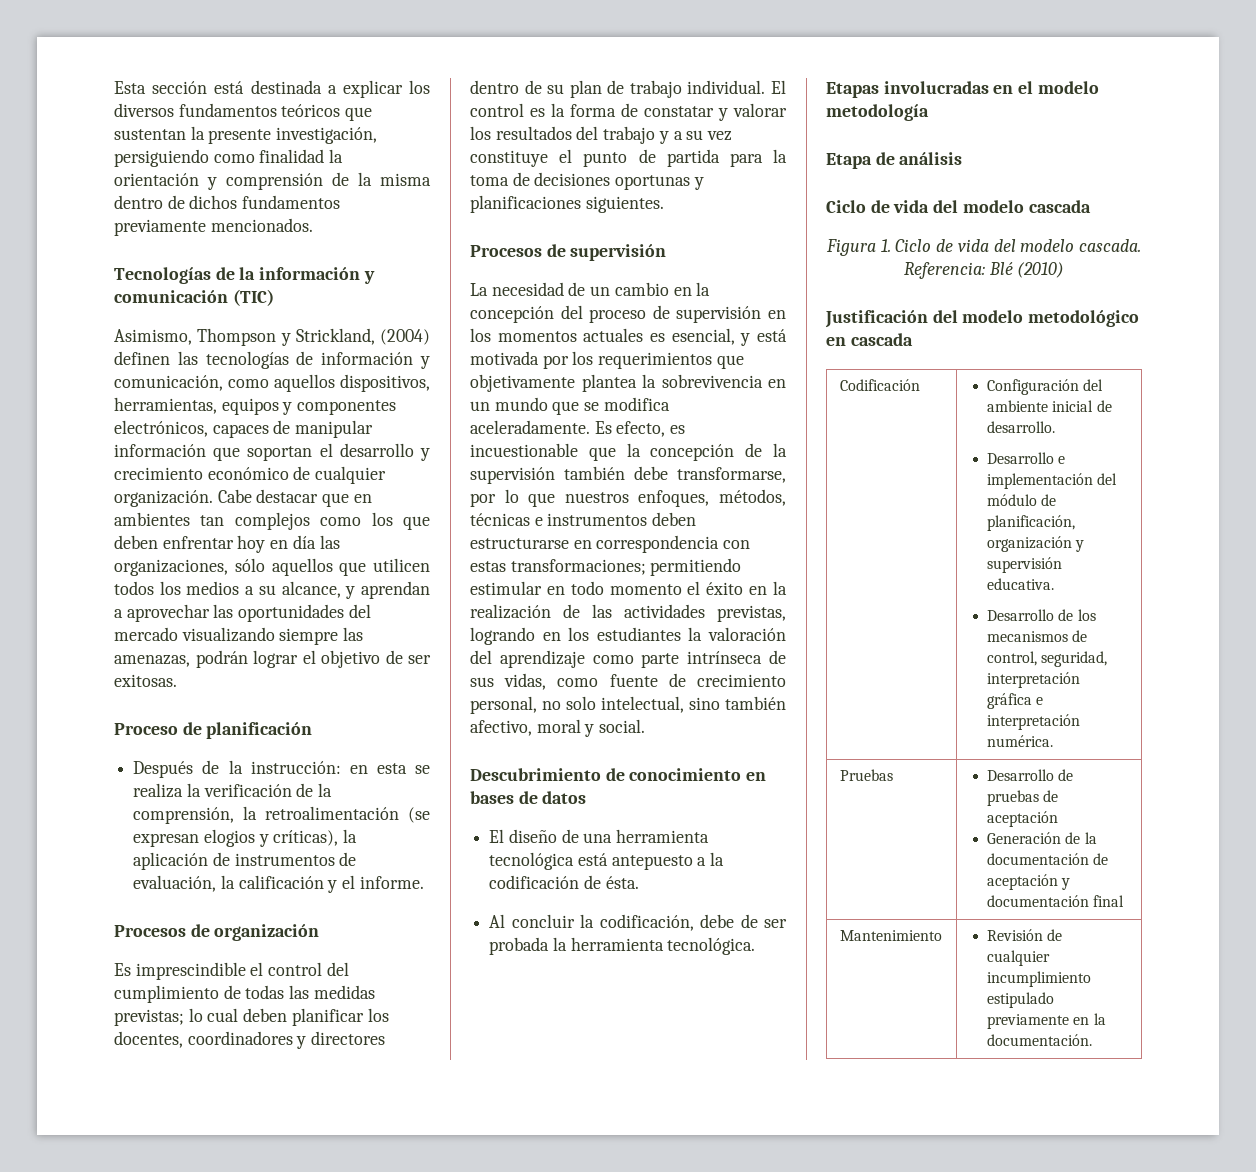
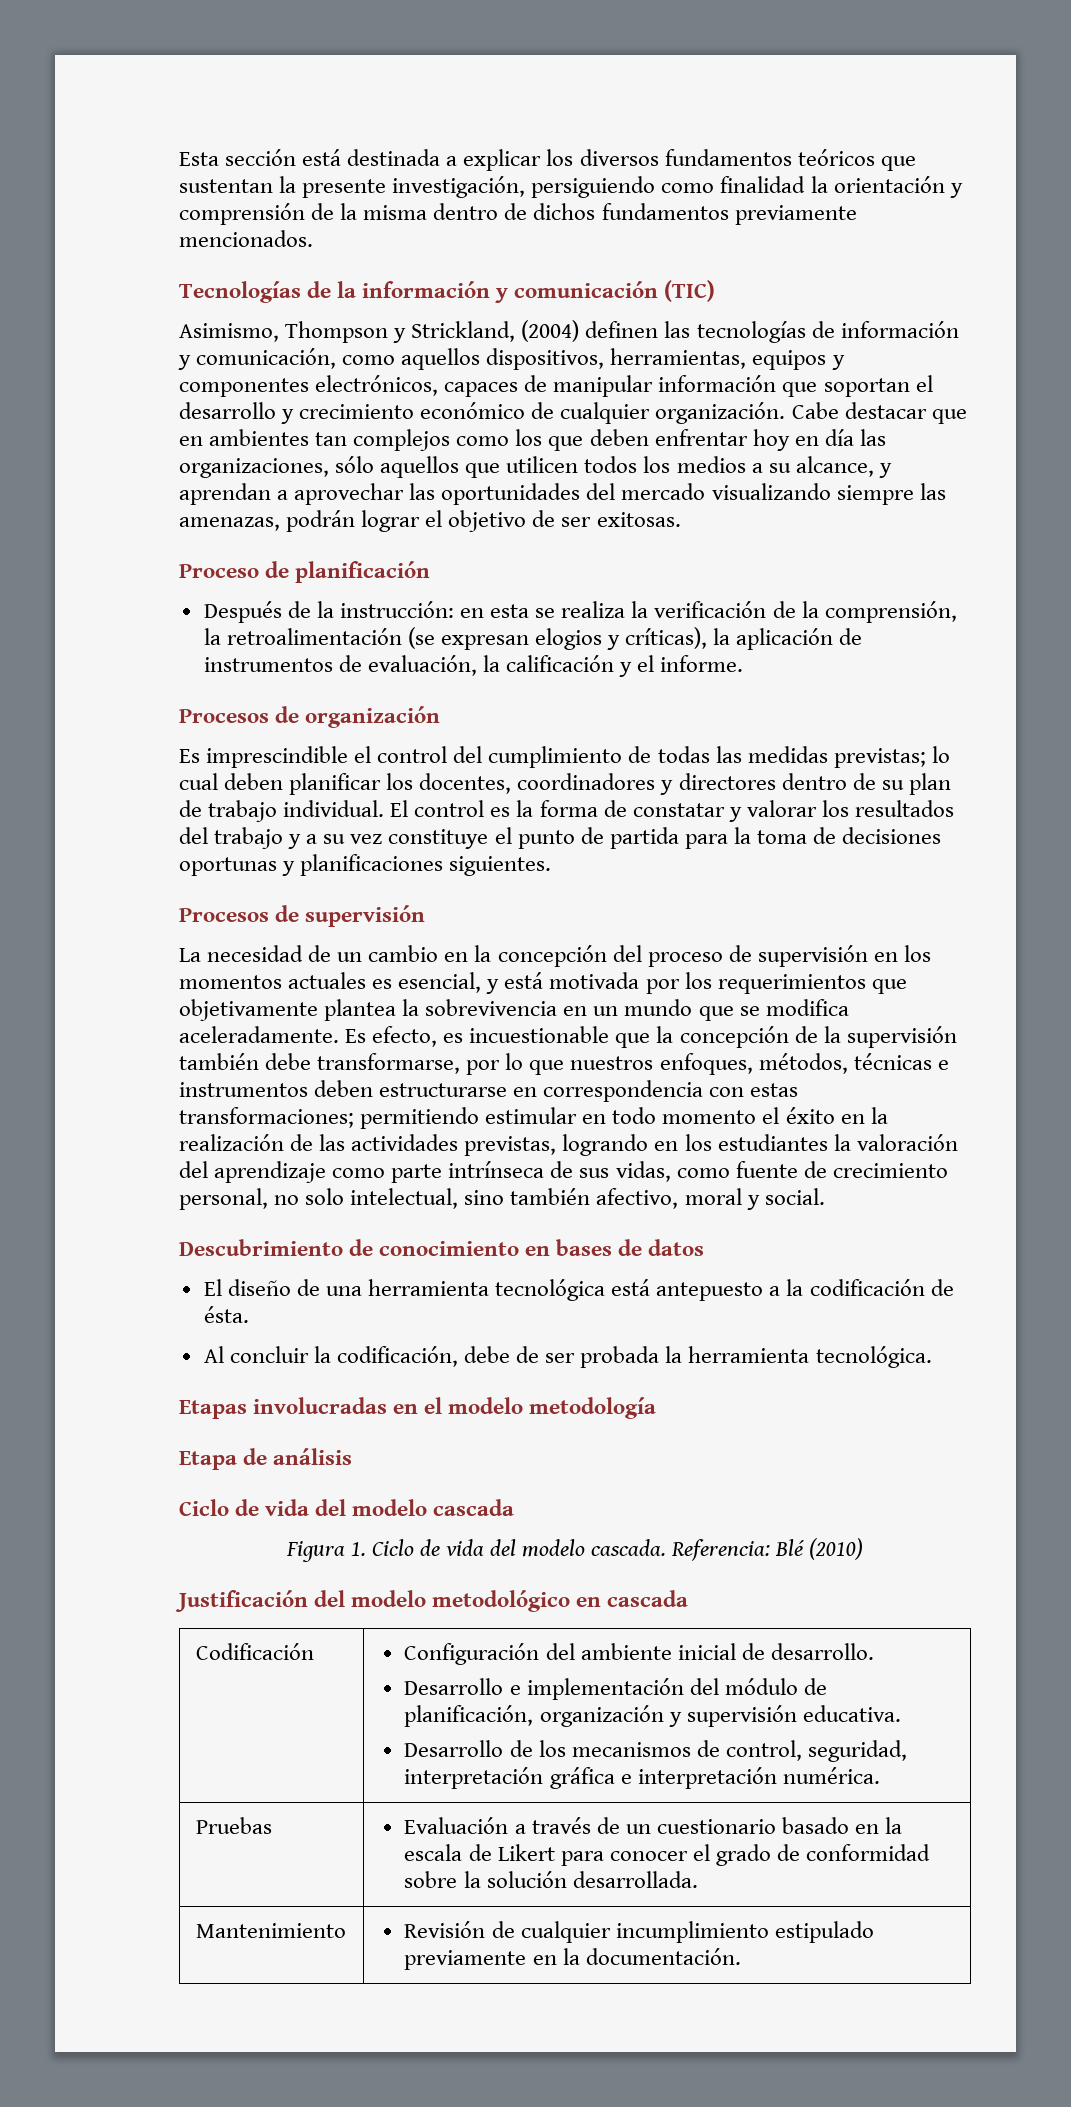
[987,769,1074,781] [987,790,1059,806] [987,811,1059,827] [987,832,1097,844] [987,853,1109,865] [987,874,1071,890] [987,895,1125,907] Desarrollo de pruebas de aceptación // Generación de la documentación de aceptación y documentación final -> [404,1817,903,1834] [404,1844,931,1866] [404,1871,698,1888] Evaluación a través de un cuestionario basado en la escala de Likert para conocer el grado de conformidad sobre la solución desarrollada.

